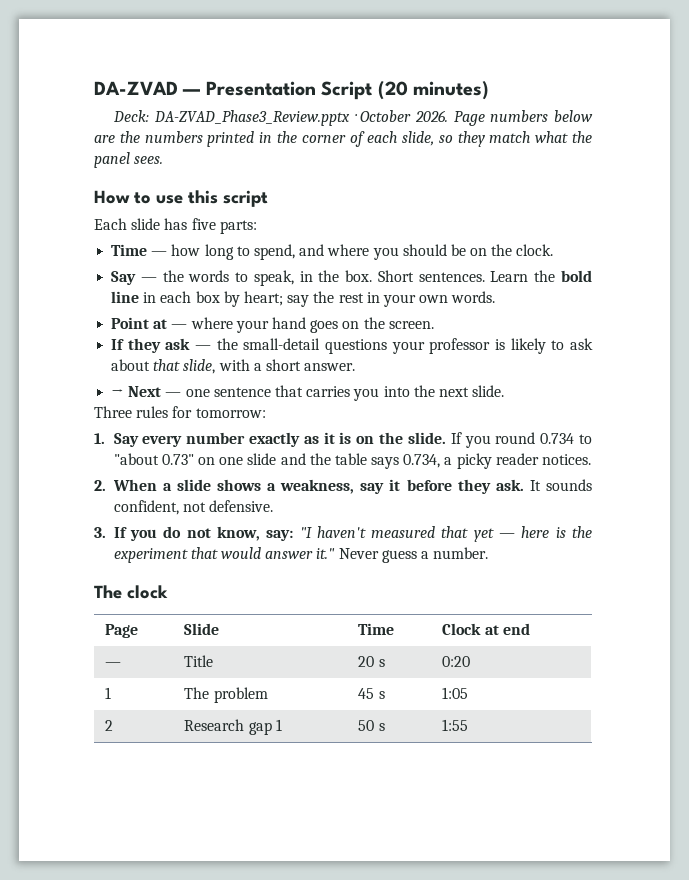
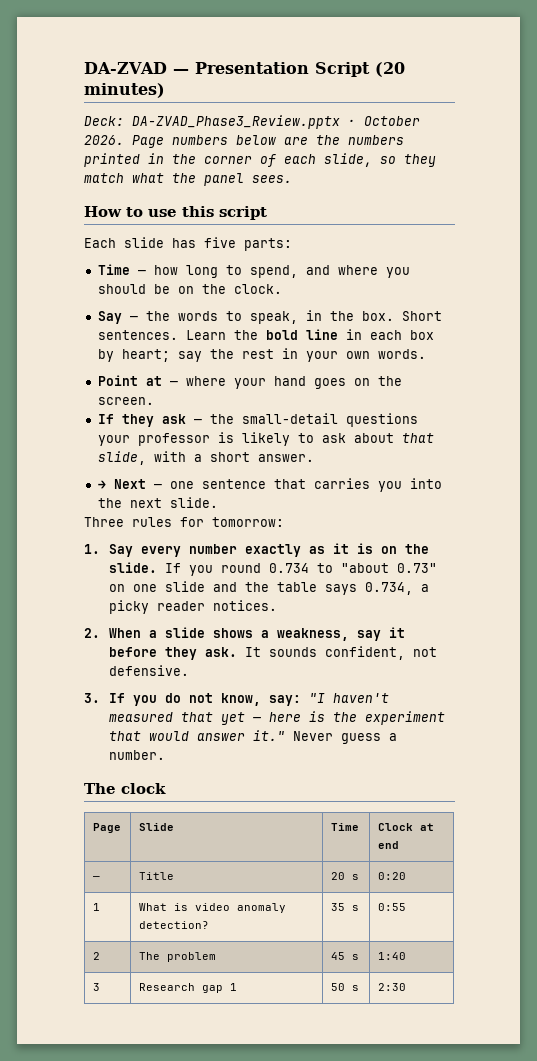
(112, 693) none -> [138,903,286,913] [138,921,209,929] [330,903,359,911] [377,903,406,911] [92,952,100,960] | What is video anomaly detection? | 35 s | 0:55 // 2
[442,687,469,699] [105,720,114,731] 1:05 // 2 -> [377,952,406,960] [92,983,100,991] 1:40 // 3
[442,719,469,731] 1:55 -> [377,983,406,991] 2:30

